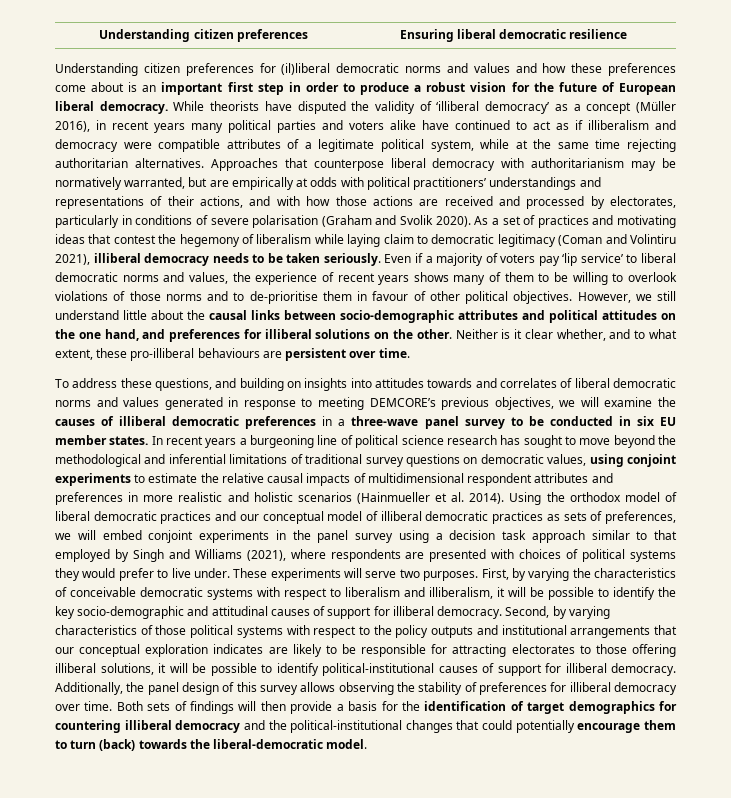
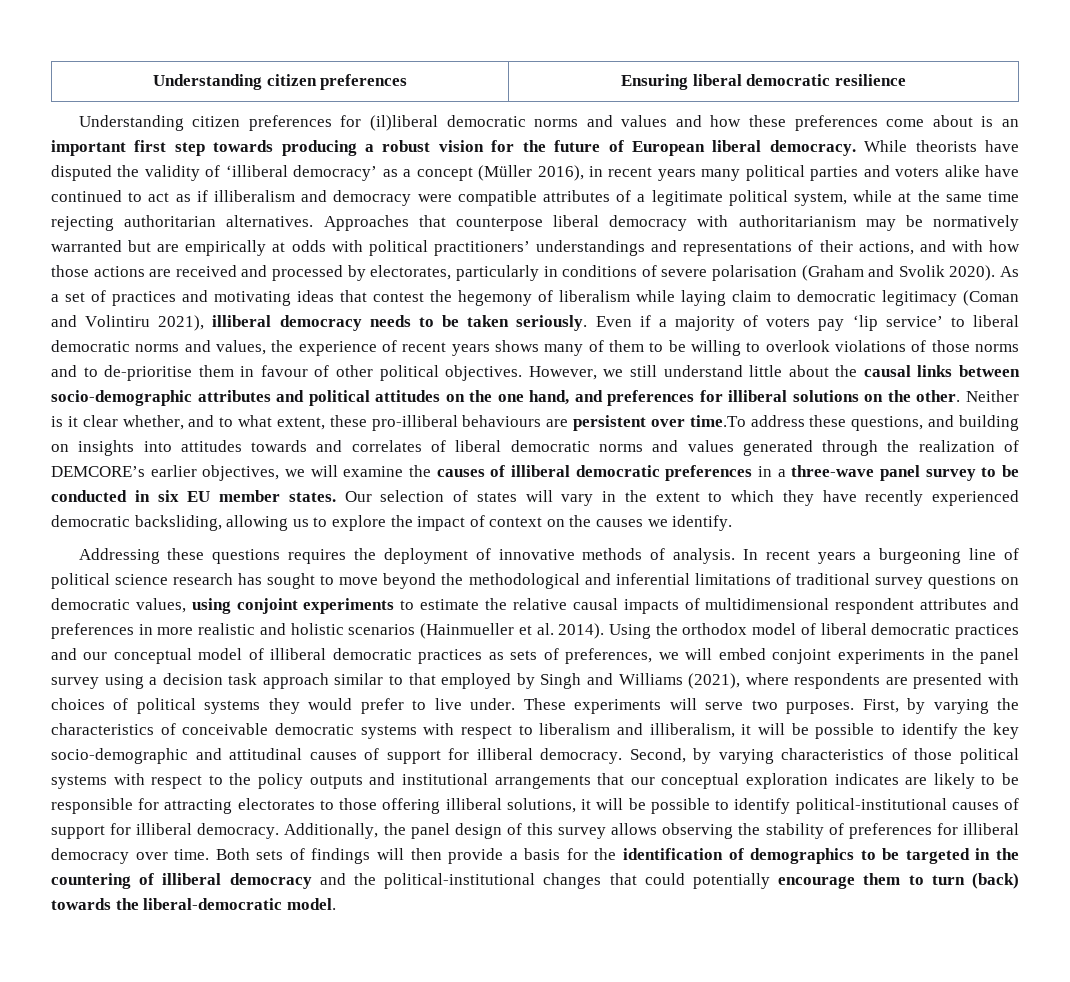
[288,82,410,95] in order to produce -> [213,140,357,156] towards producing
[124,177,186,189] warranted, -> [51,240,122,252] warranted
[378,348,410,358] [55,379,69,388] time. // To -> [689,415,746,427] time.To
[228,397,490,410] in response to meeting DEMCORE’s previous -> [822,440,1019,456] [51,465,197,477] through the realization of DEMCORE’s earlier
(149, 440) none -> [344,490,1019,506] [51,515,733,531] [78,548,736,564] Our selection of states will vary in the extent to which they have recently experienced democratic backsliding, allowing us to explore the impact of context on the causes we identify. // Addressing these questions requires the deployment of innovative methods of analysis.
[527,701,678,714] [55,720,121,733] target demographics for countering -> [750,848,1019,864] [51,873,155,889] demographics to be targeted in the countering of

